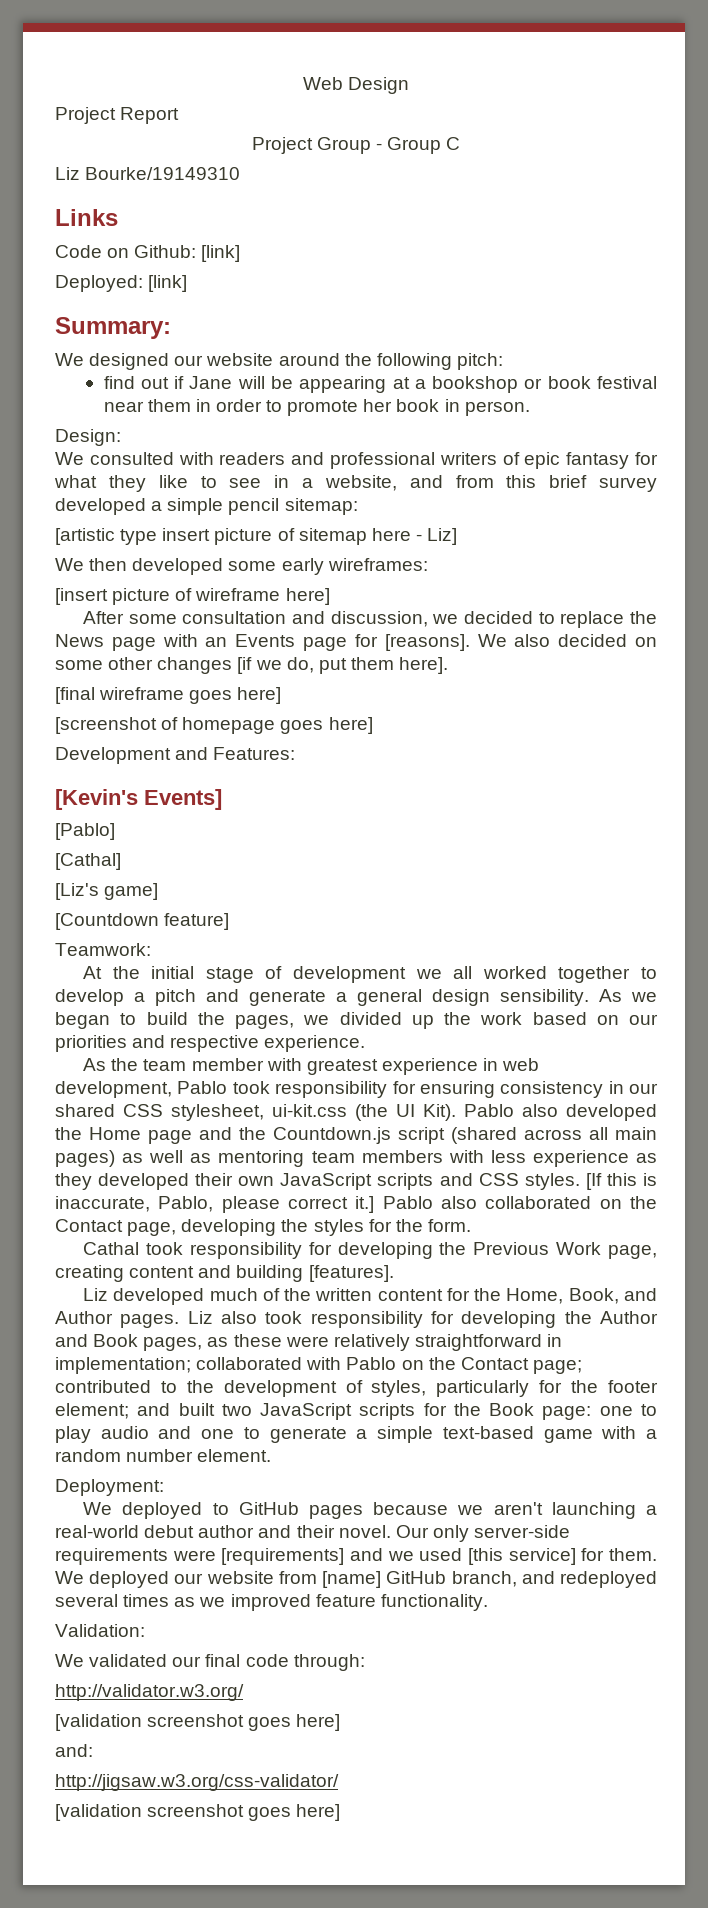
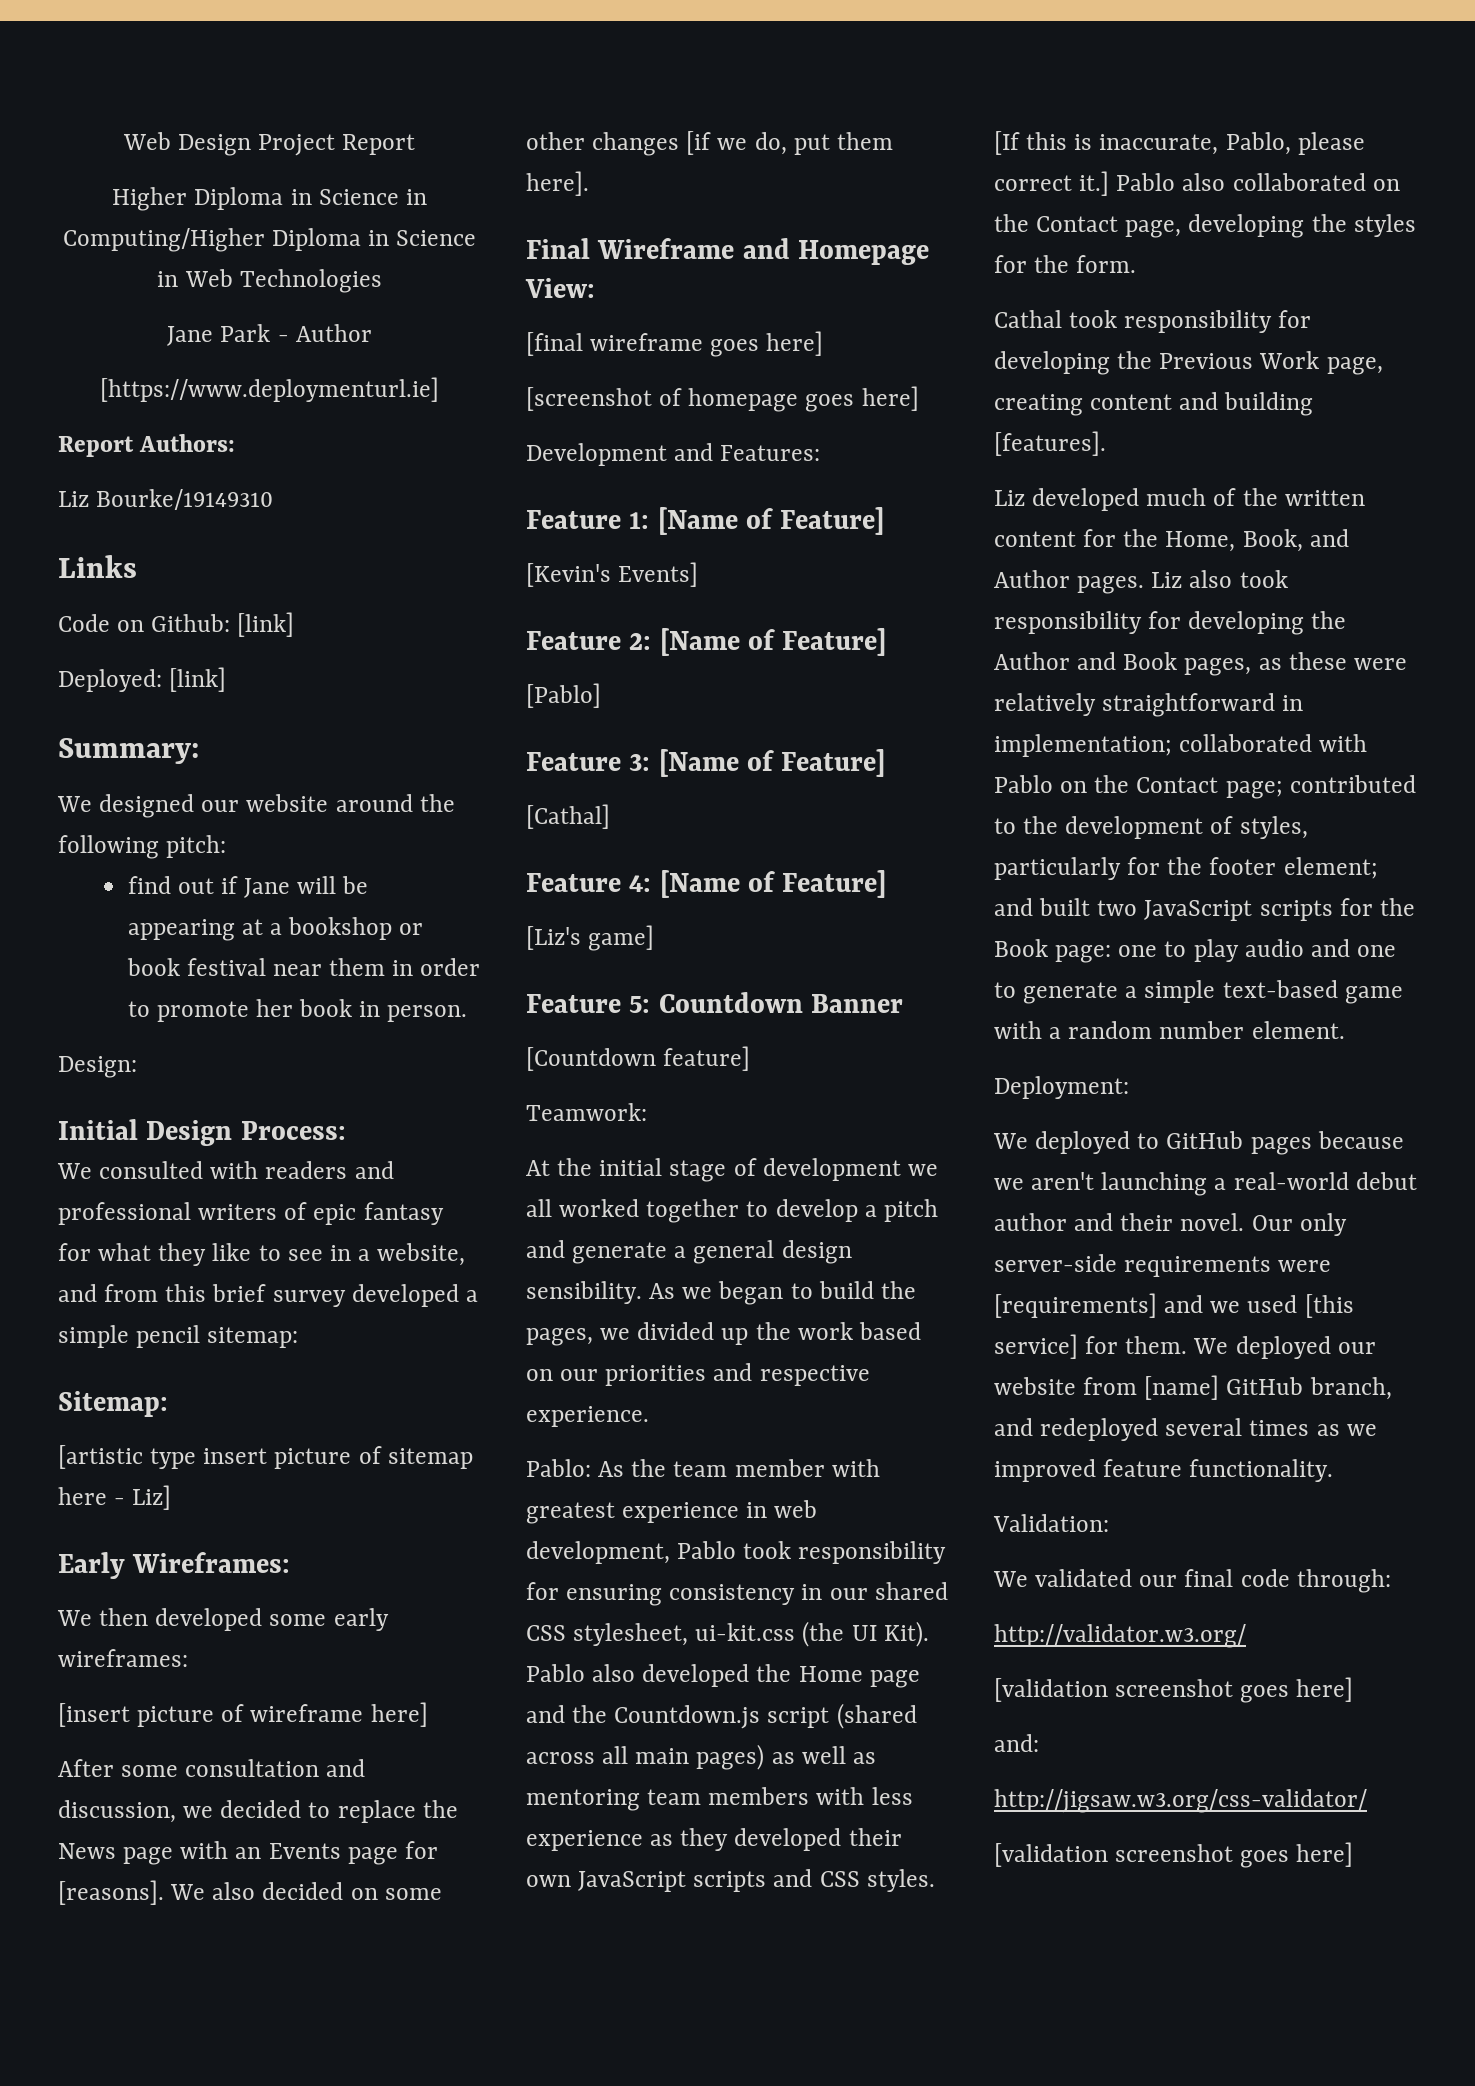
(410, 85) // -> (251, 145) none
[251,137,461,154] Project Group - Group C -> [112,187,427,211] [62,228,477,252] [157,269,382,293] [167,324,372,346] [100,377,439,402] [58,434,236,457] Higher Diploma in Science in Computing/Higher Diploma in Science in Web Technologies // Jane Park - Author // [https://www.deploymenturl.ie] // Report Authors:
(121, 437) none -> [58,1119,346,1146] // Initial Design Process:
(358, 506) none -> [58,1391,168,1417] // Sitemap:
(458, 536) none -> [58,1552,291,1579] // Early Wireframes:
(449, 665) none -> [526,238,930,265] [525,278,595,298] // Final Wireframe and Homepage View:
[55,789,222,810] [55,823,115,840] [55,853,121,870] [55,883,159,900] [Kevin's Events] // [Pablo] // [Cathal] // [Liz's game] -> [526,507,885,535] [526,562,699,587] [526,628,887,656] [526,683,601,708] [526,749,886,777] [526,804,610,829] [526,870,887,898] [526,925,655,951] [526,992,904,1013] Feature 1: [Name of Feature] // [Kevin's Events] // Feature 2: [Name of Feature] // [Pablo] // Feature 3: [Name of Feature] // [Cathal] // Feature 4: [Name of Feature] // [Liz's game] // Feature 5: Countdown Banner
(366, 1043) none -> [526,1459,591,1477] Pablo:

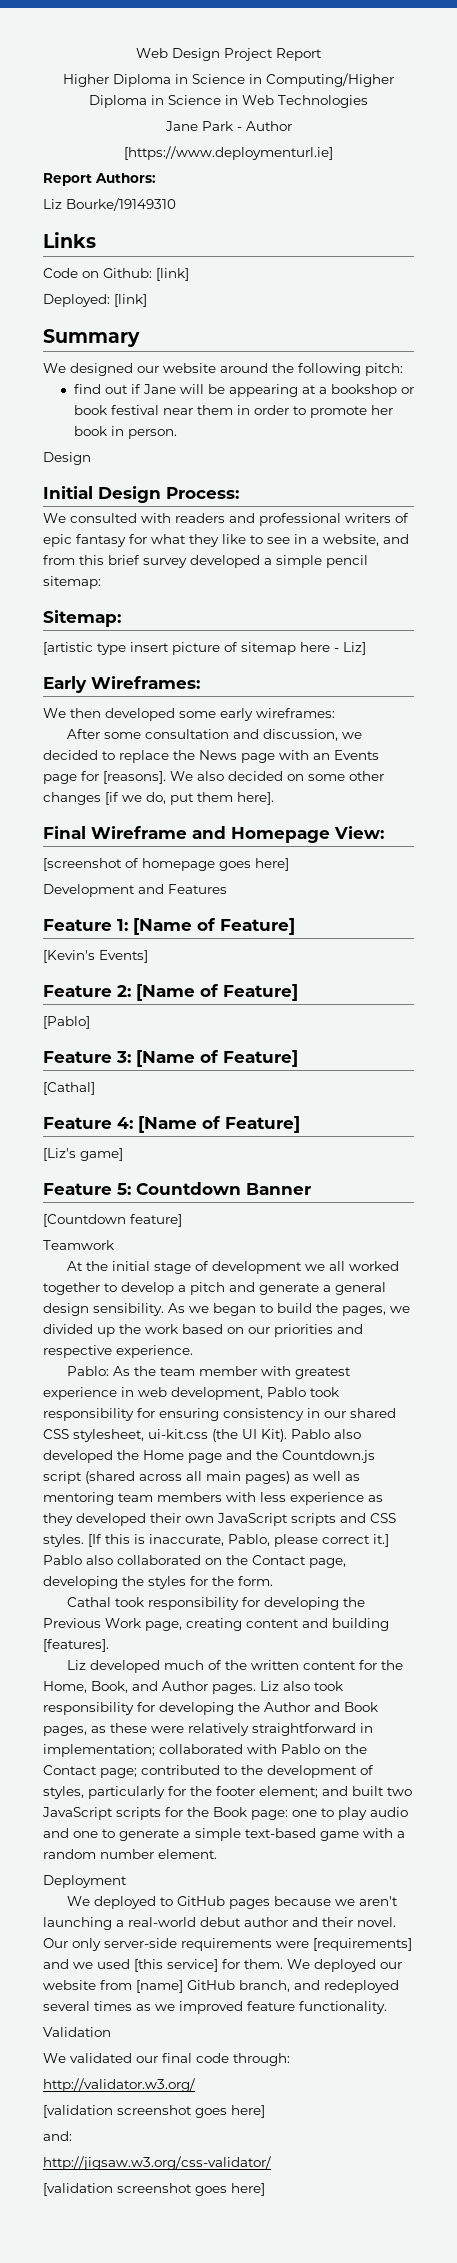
[58,738,199,764] Summary: -> [43,329,140,347] Summary
[58,1056,137,1078] Design: -> [43,452,91,465] Design
[58,1702,428,1727] // [insert picture of wireframe here] -> (335, 713) none
[526,331,824,357] // [final wireframe goes here] -> (384, 832) none
[720,445,821,461] Features: -> [168,884,227,894] Features
[526,1103,647,1121] Teamwork: -> [43,1240,114,1250] Teamwork
[994,1076,1129,1099] Deployment: -> [43,1875,127,1888] Deployment
[993,1514,1109,1532] Validation: -> [43,2027,111,2037] Validation

